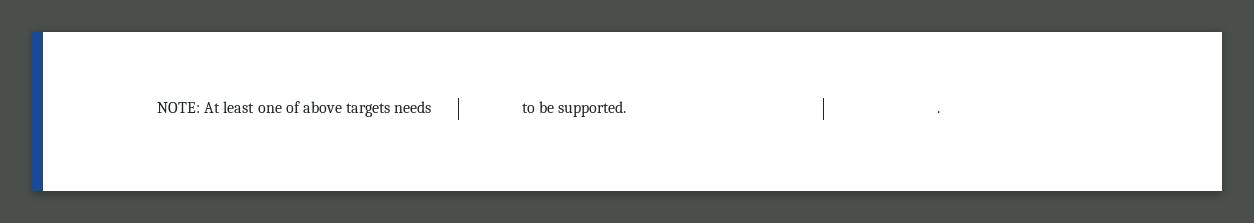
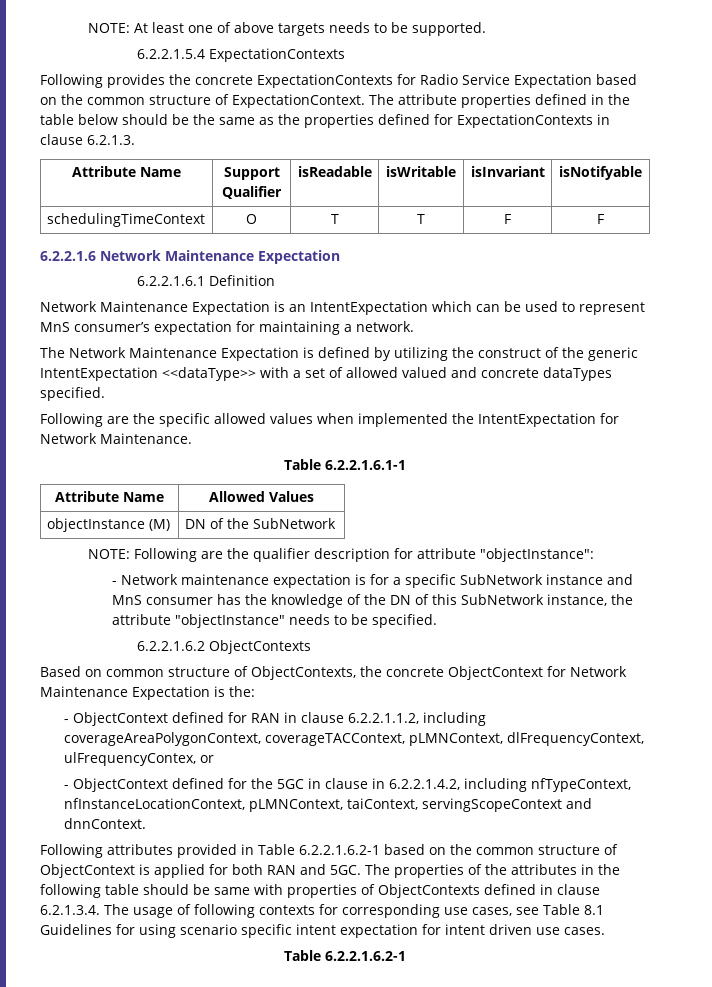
[937,111,941,113] . -> [136,48,345,62] [40,74,637,88] [40,94,630,108] [40,114,610,128] [40,134,135,145] [72,166,181,177] [223,167,280,180] [222,186,282,199] [297,166,372,177] [386,166,456,177] [470,166,545,177] [559,166,642,180] [46,213,205,227] [246,214,257,224] [330,214,339,224] [417,214,425,224] [504,214,511,224] [597,214,604,224] [40,250,340,264] [136,275,275,286] [40,301,645,315] [40,321,414,335] [40,347,638,361] [40,367,612,381] [40,387,105,401] [40,413,619,427] [40,433,192,444] [284,459,406,470] [55,491,164,502] [209,491,314,502] [46,518,170,532] [184,518,336,529] [88,548,595,562] [112,574,634,588] [112,594,634,608] [112,614,438,628] [136,640,311,654] [40,666,627,680] [40,686,255,700] [64,712,487,726] [64,732,645,746] [64,752,215,766] [64,778,632,792] [64,798,593,812] [64,818,147,829] [40,844,618,858] [40,864,620,878] [40,884,600,898] [40,904,604,918] [40,924,605,938] [284,950,406,961] 6.2.2.1.5.4 ExpectationContexts // Following provides the concrete ExpectationContexts for Radio Service Expectation based on the common structure of ExpectationContext. The attribute properties defined in the table below should be the same as the properties defined for ExpectationContexts in clause 6.2.1.3. // Attribute Name | Support Qualifier | isReadable | isWritable | isInvariant | isNotifyable // schedulingTimeContext | O | T | T | F | F // 6.2.2.1.6 Network Maintenance Expectation // 6.2.2.1.6.1 Definition // Network Maintenance Expectation is an IntentExpectation which can be used to represent MnS consumer’s expectation for maintaining a network. // The Network Maintenance Expectation is defined by utilizing the construct of the generic IntentExpectation <<dataType>> with a set of allowed valued and concrete dataTypes specified. // Following are the specific allowed values when implemented the IntentExpectation for Network Maintenance. // Table 6.2.2.1.6.1-1 // Attribute Name | Allowed Values // objectInstance (M) | DN of the SubNetwork // NOTE: Following are the qualifier description for attribute "objectInstance": // - Network maintenance expectation is for a specific SubNetwork instance and MnS consumer has the knowledge of the DN of this SubNetwork instance, the attribute "objectInstance" needs to be specified. // 6.2.2.1.6.2 ObjectContexts // Based on common structure of ObjectContexts, the concrete ObjectContext for Network Maintenance Expectation is the: // - ObjectContext defined for RAN in clause 6.2.2.1.1.2, including coverageAreaPolygonContext, coverageTACContext, pLMNContext, dlFrequencyContext, ulFrequencyContex, or // - ObjectContext defined for the 5GC in clause in 6.2.2.1.4.2, including nfTypeContext, nfInstanceLocationContext, pLMNContext, taiContext, servingScopeContext and dnnContext. // Following attributes provided in Table 6.2.2.1.6.2-1 based on the common structure of ObjectContext is applied for both RAN and 5GC. The properties of the attributes in the following table should be same with properties of ObjectContexts defined in clause 6.2.1.3.4. The usage of following contexts for corresponding use cases, see Table 8.1 Guidelines for using scenario specific intent expectation for intent driven use cases. // Table 6.2.2.1.6.2-1

